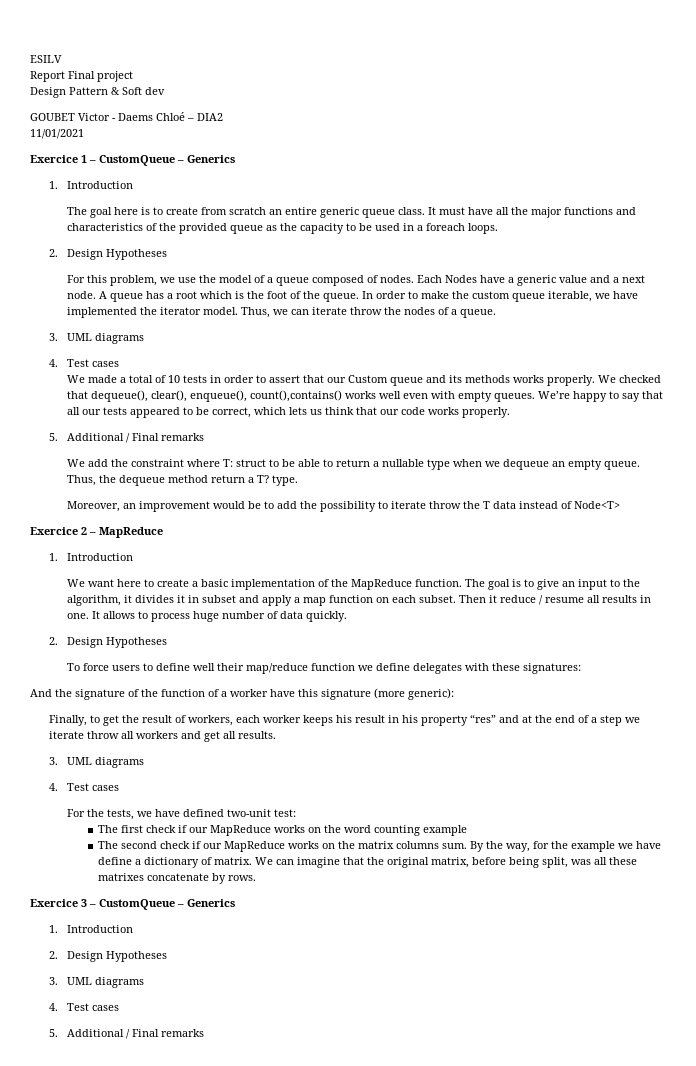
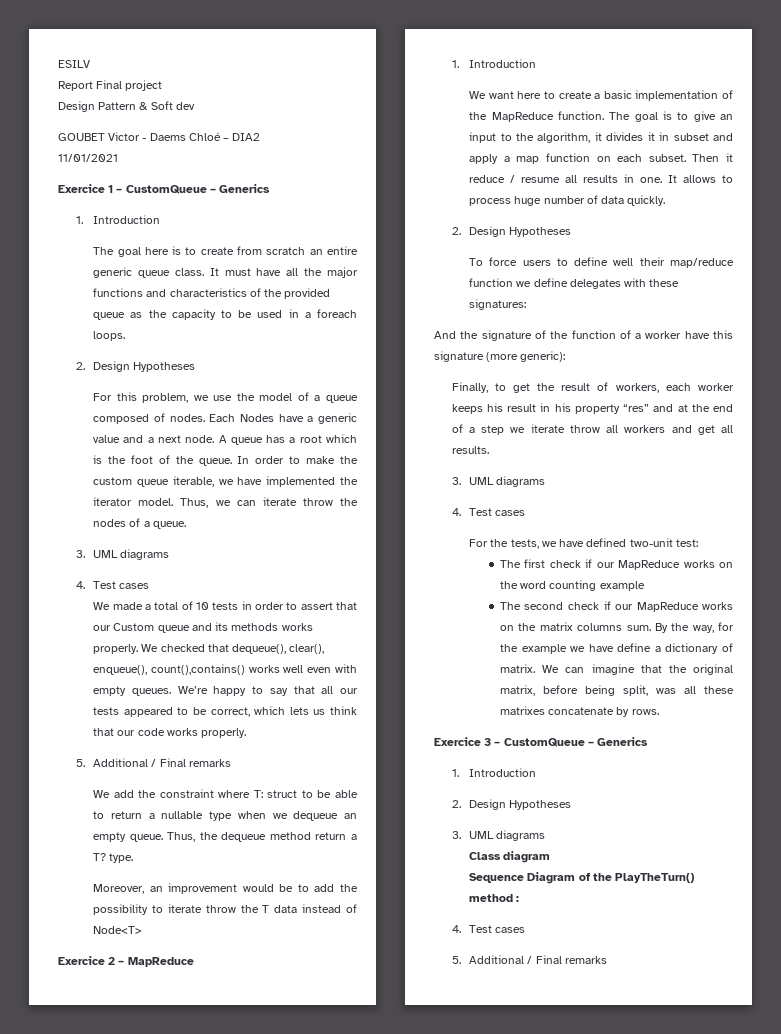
(145, 982) none -> [469,851,551,863] [469,872,695,884] [469,894,520,902] // Class diagram // Sequence Diagram of the PlayTheTurn() method :

